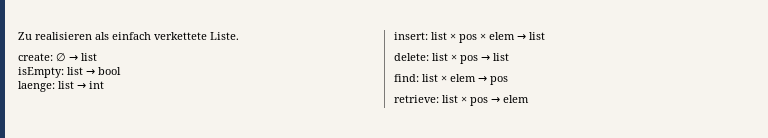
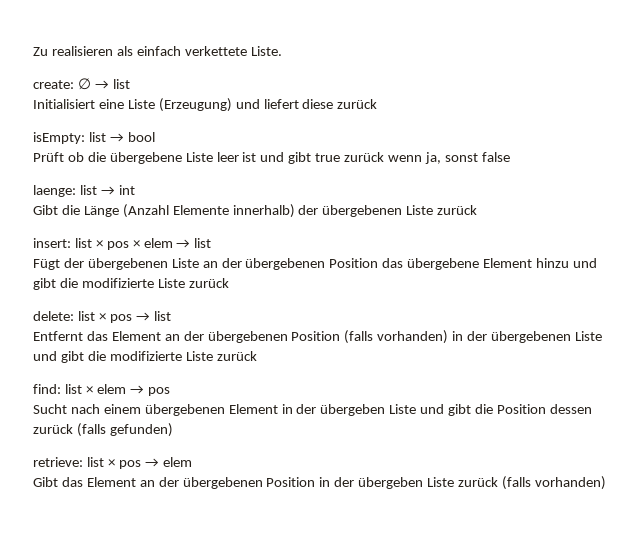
[18,67,121,78] [18,81,104,92] isEmpty: list → bool // laenge: list → int -> [33,98,378,112] [33,132,155,144] [33,152,510,164] [33,185,135,197] [33,204,478,218] Initialisiert eine Liste (Erzeugung) und liefert diese zurück // isEmpty: list → bool // Prüft ob die übergebene Liste leer ist und gibt true zurück wenn ja, sonst false // laenge: list → int // Gibt die Länge (Anzahl Elemente innerhalb) der übergebenen Liste zurück
(545, 36) none -> [33,258,597,270] [33,278,229,290] // Fügt der übergebenen Liste an der übergebenen Position das übergebene Element hinzu und gibt die modifizierte Liste zurück
(509, 57) none -> [33,330,602,344] [33,351,257,363] // Entfernt das Element an der übergebenen Position (falls vorhanden) in der übergebenen Liste und gibt die modifizierte Liste zurück
(508, 80) none -> [33,404,592,416] [33,423,173,437] // Sucht nach einem übergebenen Element in der übergeben Liste und gibt die Position dessen zurück (falls gefunden)
(529, 99) none -> [33,476,606,490] // Gibt das Element an der übergebenen Position in der übergeben Liste zurück (falls vorhanden)

